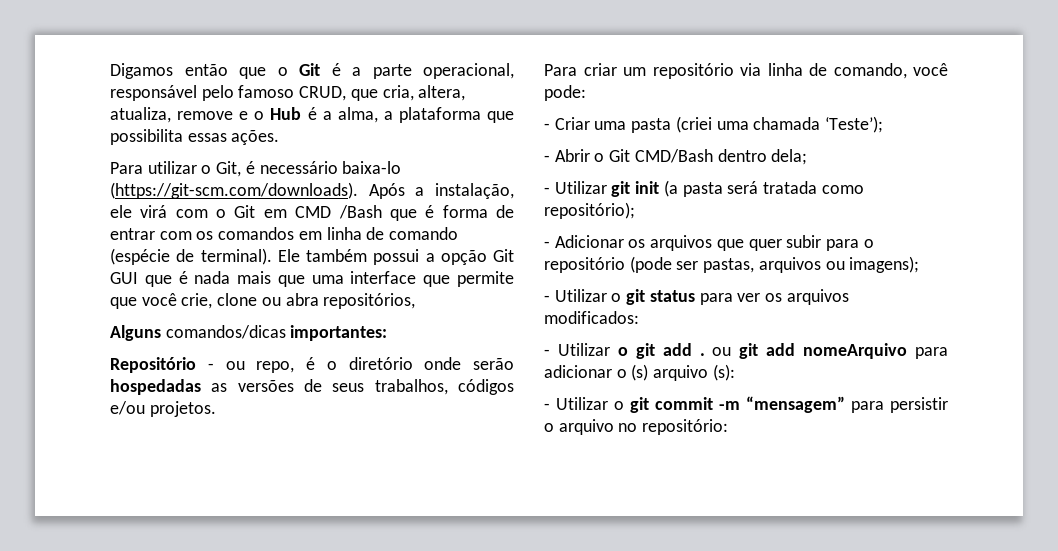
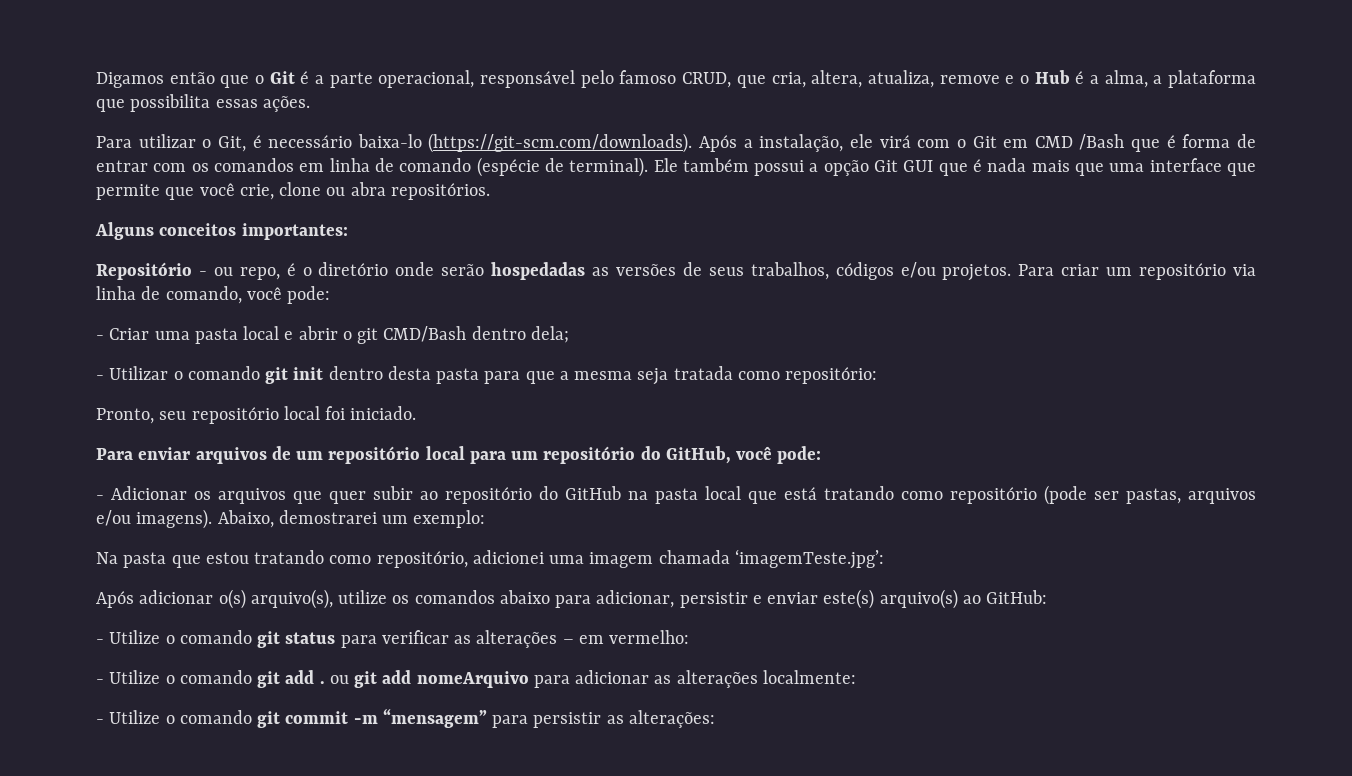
[323,293,416,309] repositórios, -> [390,183,490,200] repositórios.
[165,325,286,339] comandos/dicas -> [159,223,237,236] conceitos
(216, 409) // -> (1012, 272) none
[675,116,884,133] [544,149,631,162] (criei uma chamada ‘Teste’); // - Abrir o Git -> [243,326,379,344] local e abrir o git
[611,180,864,197] [544,202,635,219] git init (a pasta será tratada como repositório); -> [173,366,878,385] [96,406,417,424] [96,446,822,464] o comando git init dentro desta pasta para que a mesma seja tratada como repositório: // Pronto, seu repositório local foi iniciado. // Para enviar arquivos de um repositório local para um repositório do GitHub, você pode:
[826,239,874,251] para o -> [420,486,943,504] ao repositório do GitHub na pasta local que está tratando como
[825,256,920,273] [544,289,849,305] [544,311,639,324] [544,343,628,356] ou imagens); // - Utilizar o git status para ver os arquivos modificados: // - Utilizar o -> [96,509,486,529] [96,549,884,569] [96,589,1048,609] [96,630,690,648] [96,670,252,684] e/ou imagens). Abaixo, demostrarei um exemplo: // Na pasta que estou tratando como repositório, adicionei uma imagem chamada ‘imagemTeste.jpg’: // Após adicionar o(s) arquivo(s), utilize os comandos abaixo para adicionar, persistir e enviar este(s) arquivo(s) ao GitHub: // - Utilize o comando git status para verificar as alterações – em vermelho: // - Utilize o comando
[616,364,735,381] [544,397,624,410] o (s) arquivo (s): // - Utilizar o -> [654,670,856,688] [96,710,252,724] as alterações localmente: // - Utilize o comando
[544,419,729,435] o arquivo no repositório: -> [606,710,715,728] as alterações:

